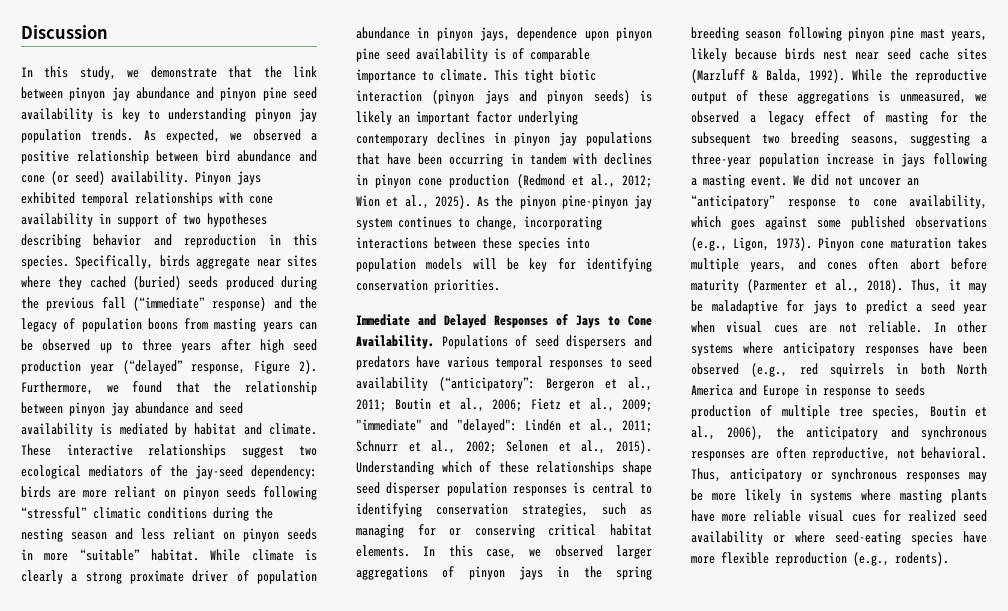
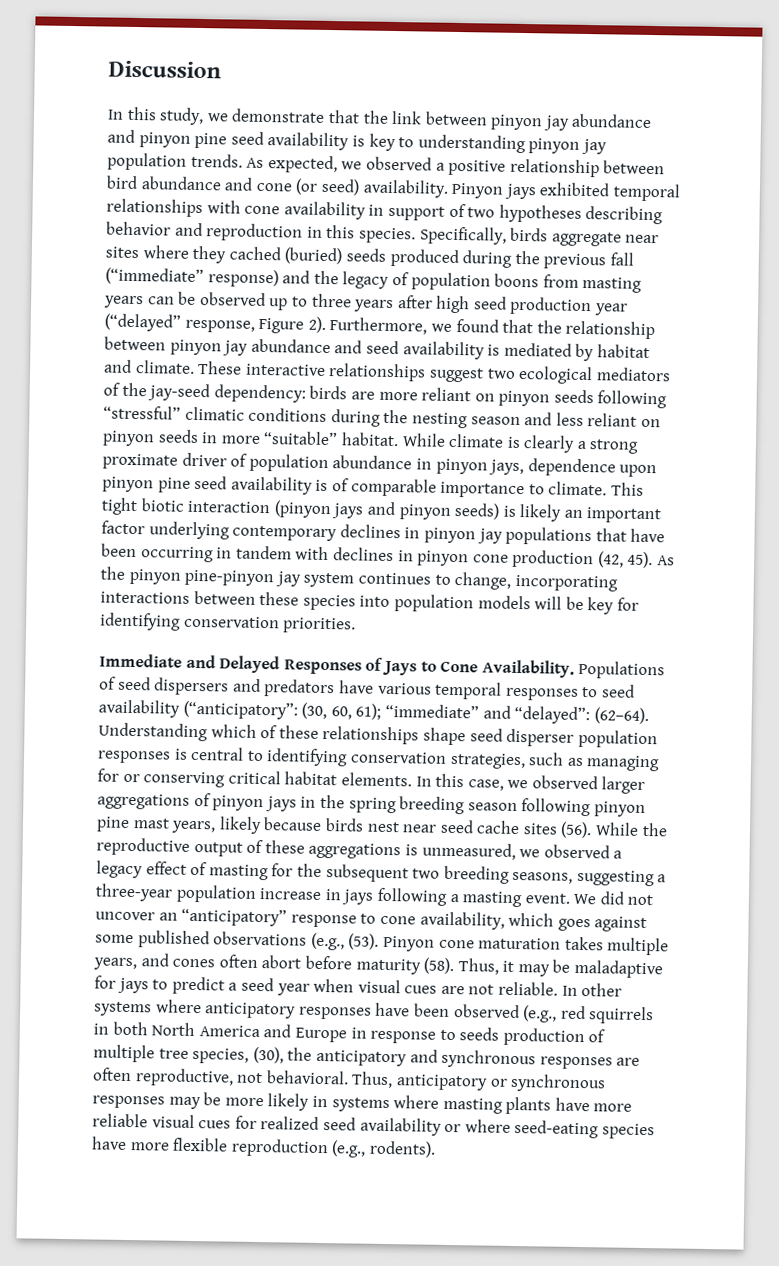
[516,174,652,188] [356,195,471,209] (Redmond et al., 2012; Wion et al., 2025). -> [597,551,654,569] (42, 45).
[546,377,652,391] [356,398,652,412] [356,419,652,433] [356,440,652,454] Bergeron et al., 2011; Boutin et al., 2006; Fietz et al., 2009; "immediate" and "delayed": Lindén et al., 2011; Schnurr et al., 2002; Selonen et al., 2015). -> [301,702,649,725] (30, 60, 61); “immediate” and “delayed”: (62–64).
[691,69,845,83] (Marzluff & Balda, 1992). -> [560,821,593,839] (56).
[733,237,812,251] Ligon, 1973). -> [348,933,380,950] (53).
[747,279,903,293] (Parmenter et al., 2018). -> [423,957,455,975] (58).
[929,405,987,417] [691,426,764,440] Boutin et al., 2006), -> [252,1046,284,1064] (30),

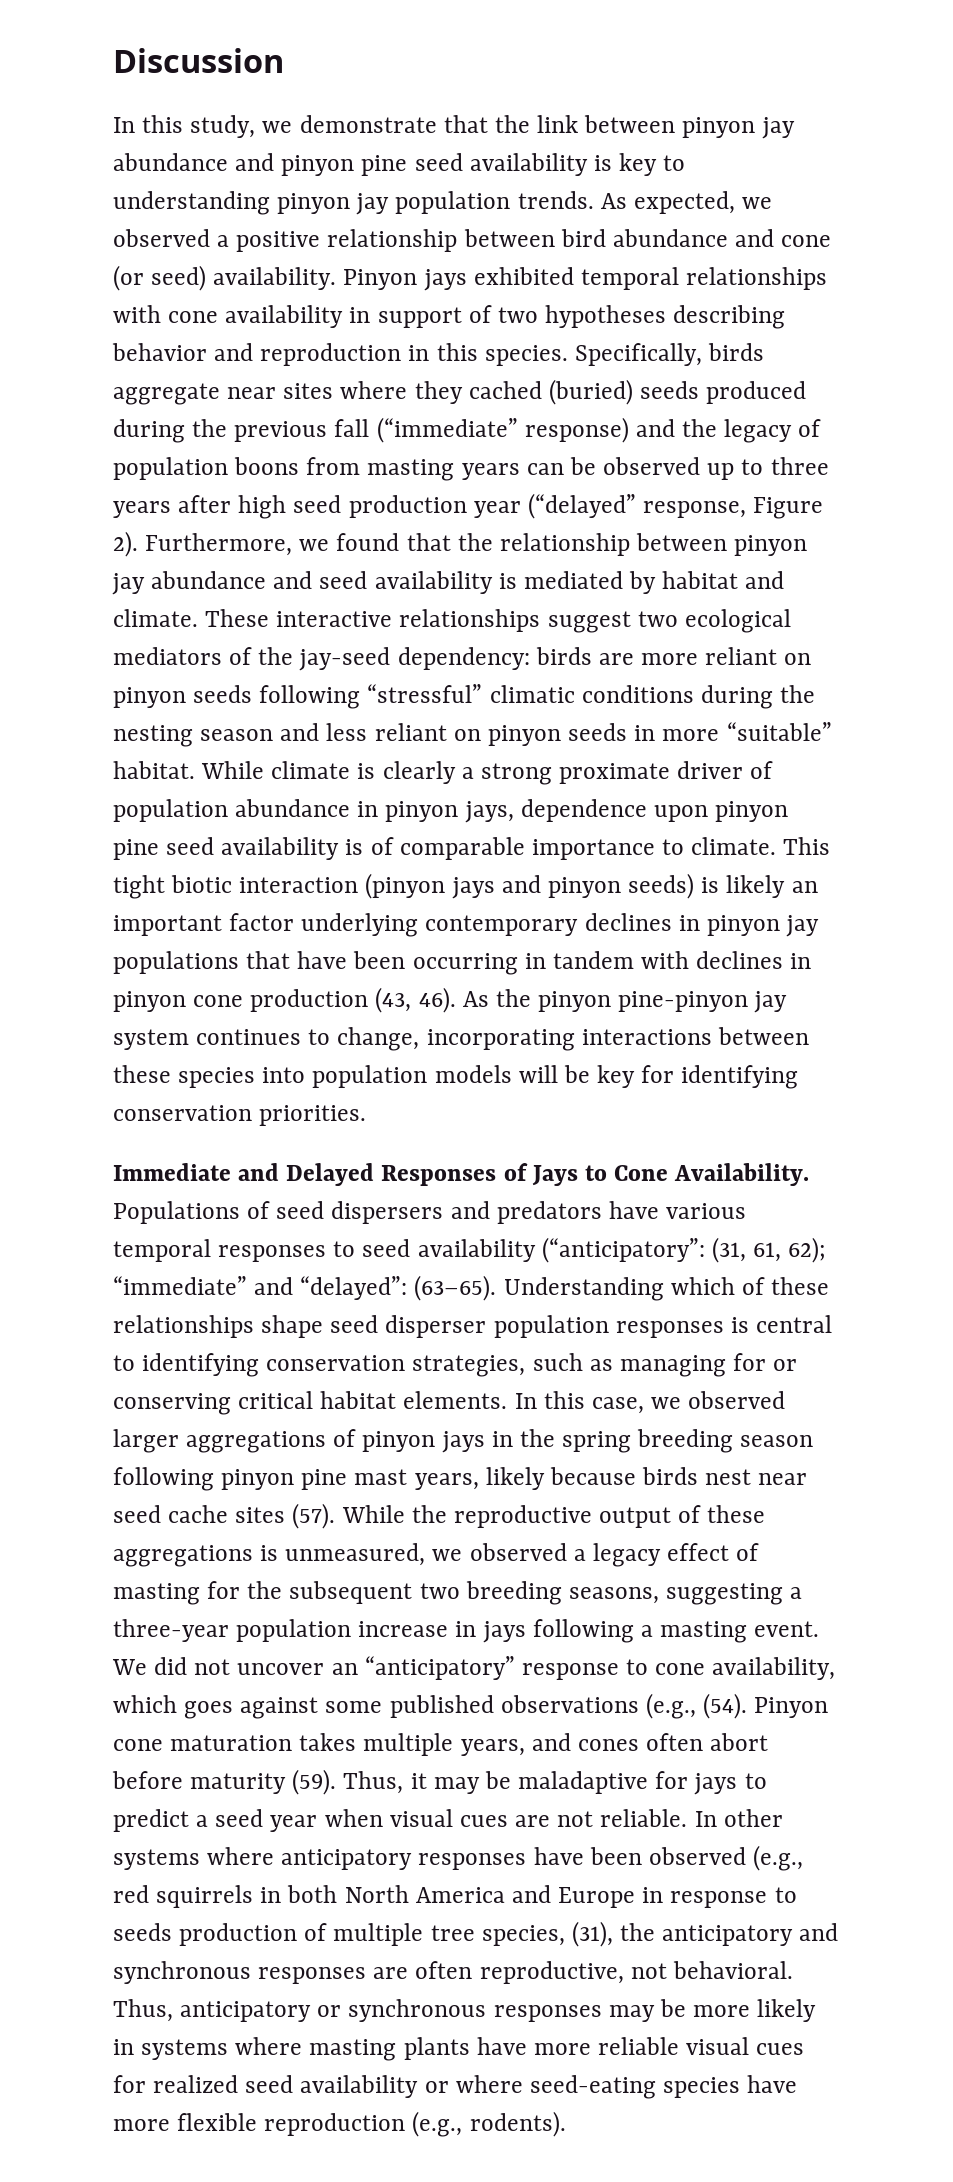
[597,551,654,569] (42, 45). -> [375,987,456,1013] (43, 46).
[301,702,382,720] (30, 60, 61); -> [711,1237,827,1263] (31, 61, 62);
[593,707,649,725] (62–64). -> [414,1275,497,1301] (63–65).
[560,821,593,839] (56). -> [292,1503,336,1529] (57).
[348,933,380,950] (53). -> [703,1693,748,1719] (54).
[423,957,455,975] (58). -> [292,1769,337,1795] (59).
[252,1046,284,1064] (30), -> [571,1921,613,1947] (31),

